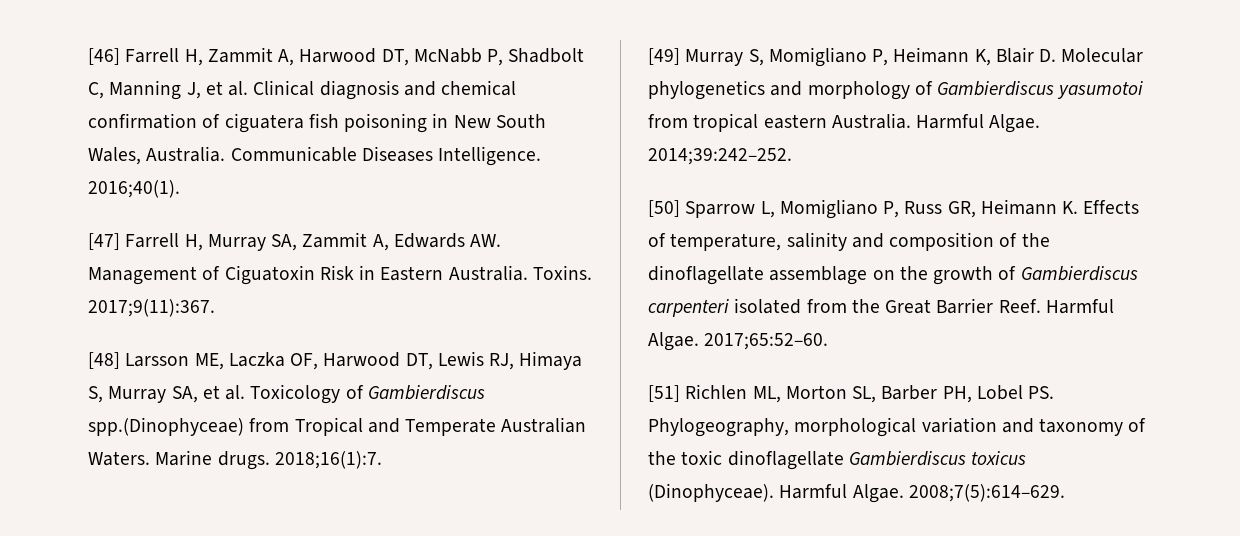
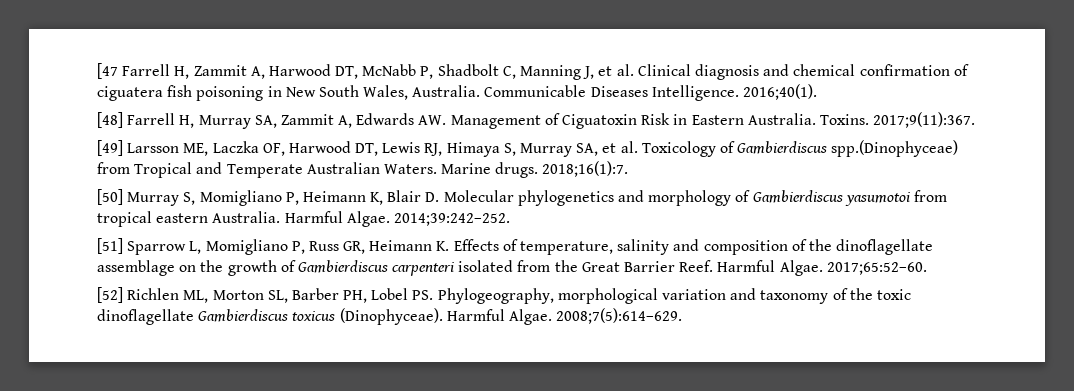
[88,48,120,65] [46] -> [97,63,118,79] [47
[88,233,120,250] [47] -> [97,112,123,128] [48]
[88,352,120,369] [48] -> [97,140,123,156] [49]
[648,48,680,65] [49] -> [97,189,123,205] [50]
[648,200,680,217] [50] -> [97,238,123,254] [51]
[648,385,680,402] [51] -> [97,287,123,303] [52]

